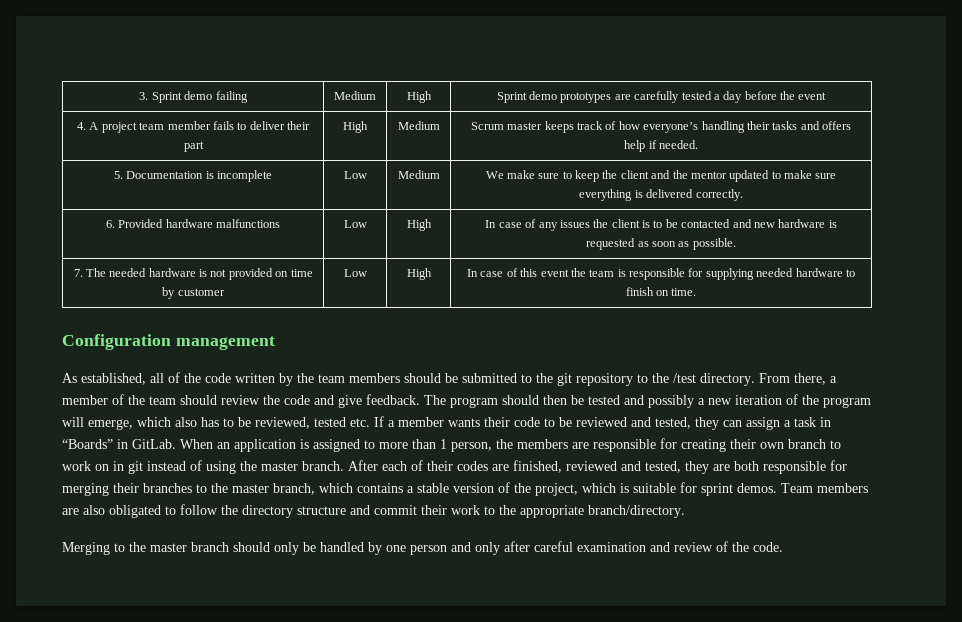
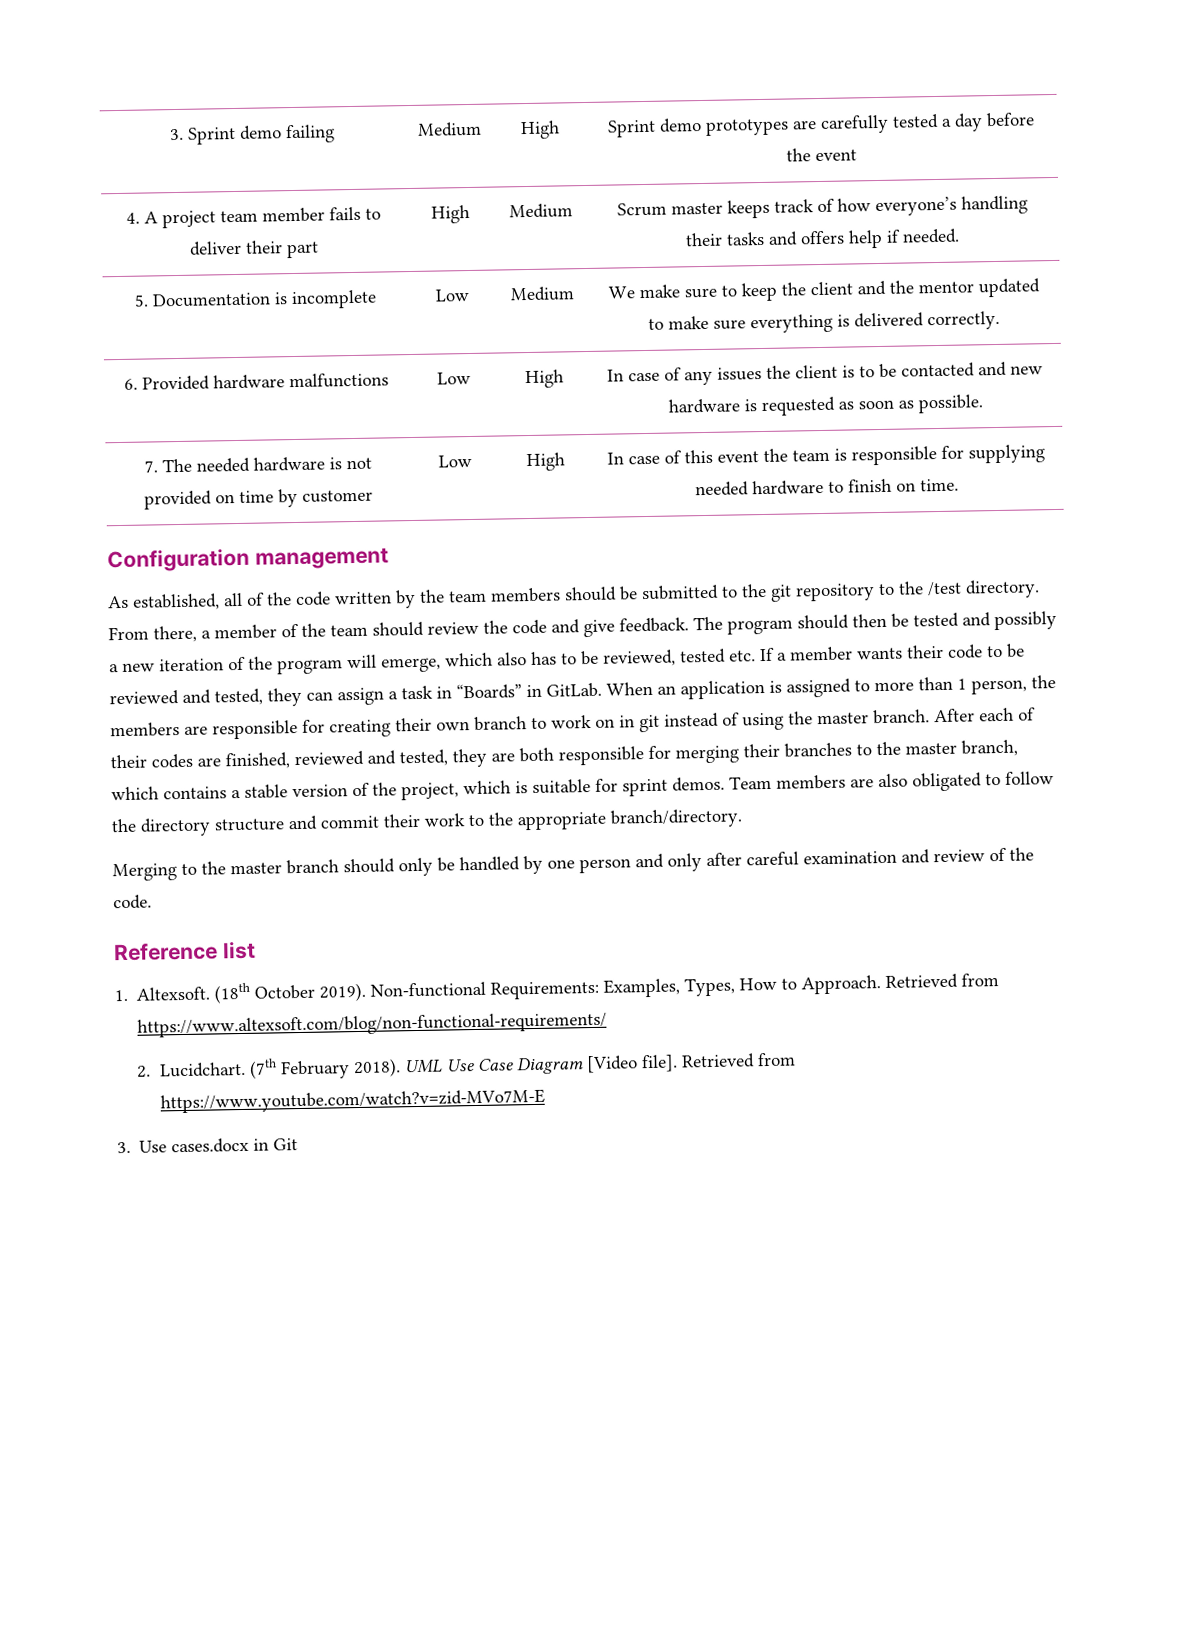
(783, 547) none -> [113,940,256,962] [114,973,1000,1004] [137,1011,608,1038] [137,1052,796,1080] [159,1088,545,1114] [117,1137,299,1154] // Reference list // 1. Altexsoft. (18th October 2019). Non-functional Requirements: Examples, Types, How to Approach. Retrieved from https://www.altexsoft.com/blog/non-functional-requirements/ // 2. Lucidchart. (7th February 2018). UML Use Case Diagram [Video file]. Retrieved from https://www.youtube.com/watch?v=zid-MVo7M-E // 3. Use cases.docx in Git

